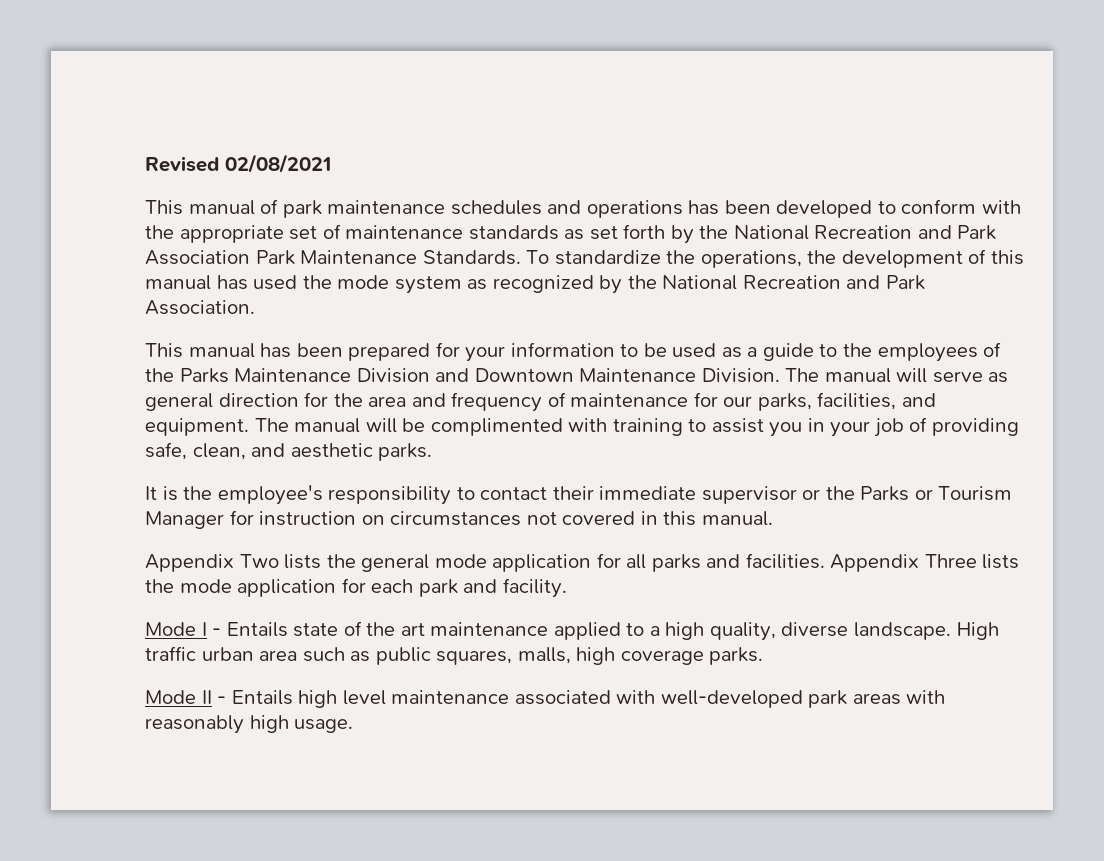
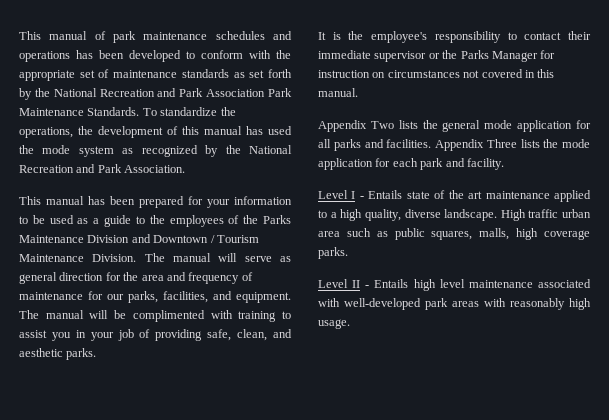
[145,154,331,173] Revised 02/08/2021 // -> (19, 35) none
(574, 375) none -> [210,235,259,243] / Tourism
[914,486,1013,501] or Tourism -> (489, 54) none
[145,622,196,636] Mode -> [318,190,348,199] Level
[145,690,196,704] Mode -> [318,279,348,288] Level

